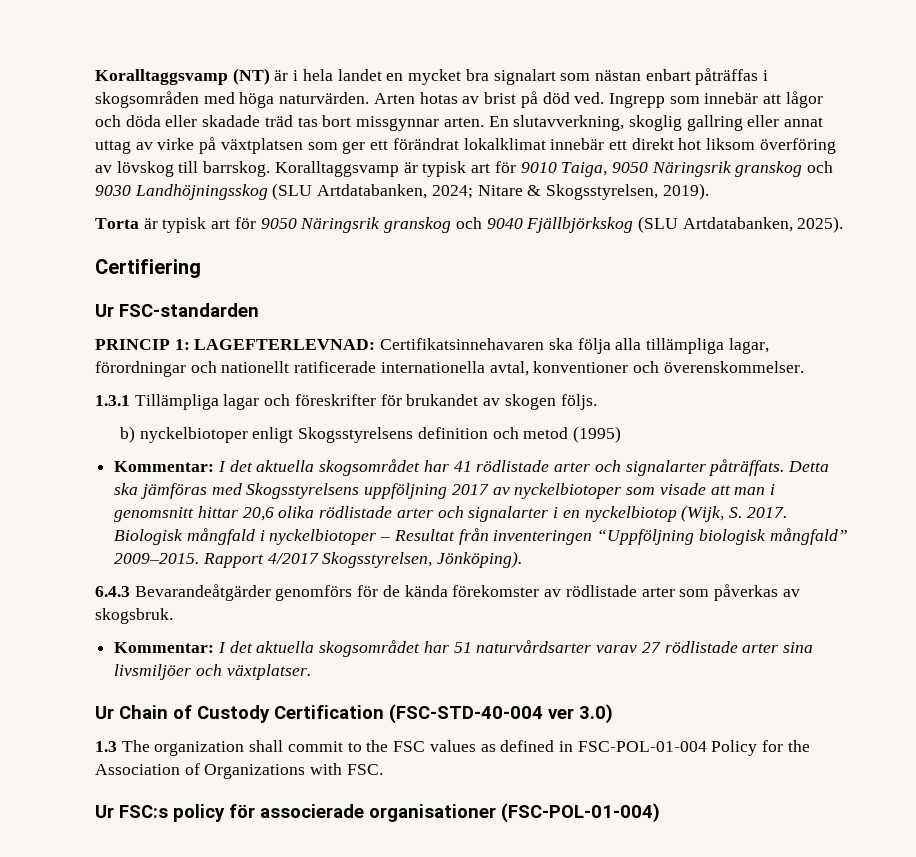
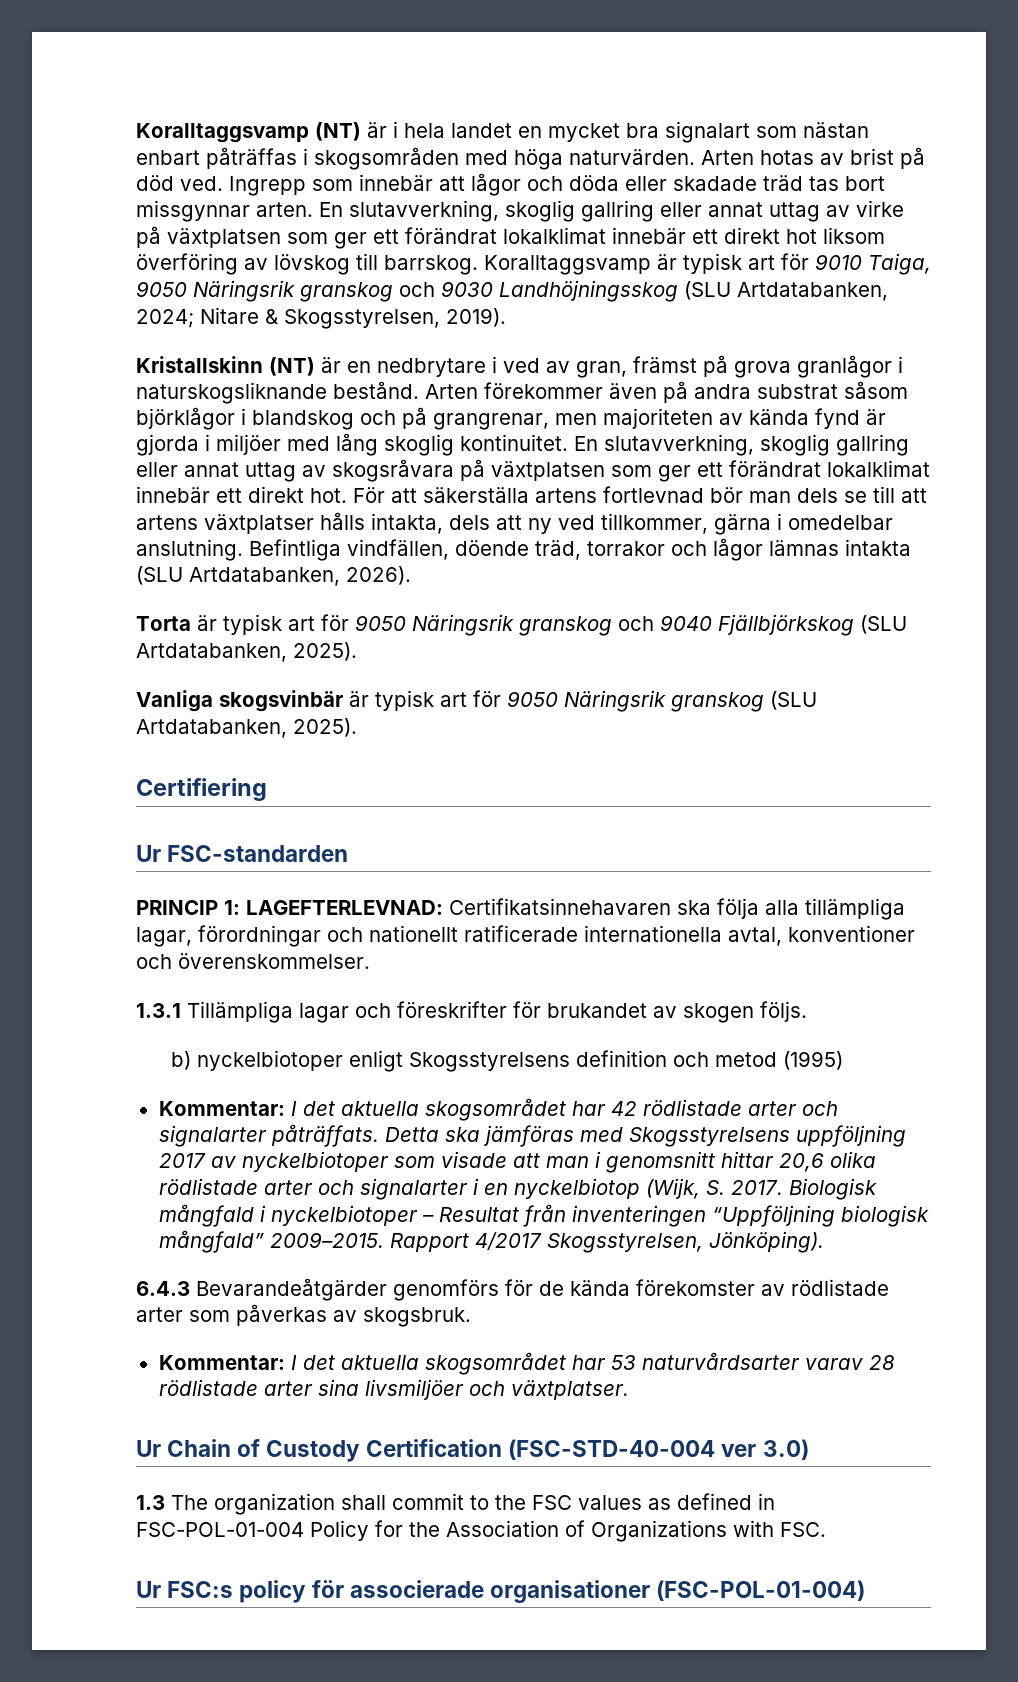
(709, 191) none -> [136,355,903,378] [136,381,908,404] [136,407,886,430] [136,433,909,456] [136,459,930,482] [136,486,927,503] [136,512,893,535] [136,538,911,561] [136,566,411,586] // Kristallskinn (NT) är en nedbrytare i ved av gran, främst på grova granlågor i naturskogsliknande bestånd. Arten förekommer även på andra substrat såsom björklågor i blandskog och på grangrenar, men majoriteten av kända fynd är gjorda i miljöer med lång skoglig kontinuitet. En slutavverkning, skoglig gallring eller annat uttag av skogsråvara på växtplatsen som ger ett förändrat lokalklimat innebär ett direkt hot. För att säkerställa artens fortlevnad bör man dels se till att artens växtplatser hålls intakta, dels att ny ved tillkommer, gärna i omedelbar anslutning. Befintliga vindfällen, döende träd, torrakor och lågor lämnas intakta (SLU Artdatabanken, 2026).
(844, 224) none -> [136,690,817,712] [136,718,357,738] // Vanliga skogsvinbär är typisk art för 9050 Näringsrik granskog (SLU Artdatabanken, 2025).
[453,461,472,472] 41 -> [610,1101,637,1116] 42
[453,642,472,653] 51 -> [610,1355,636,1370] 53
[641,642,661,653] 27 -> [868,1355,895,1370] 28

